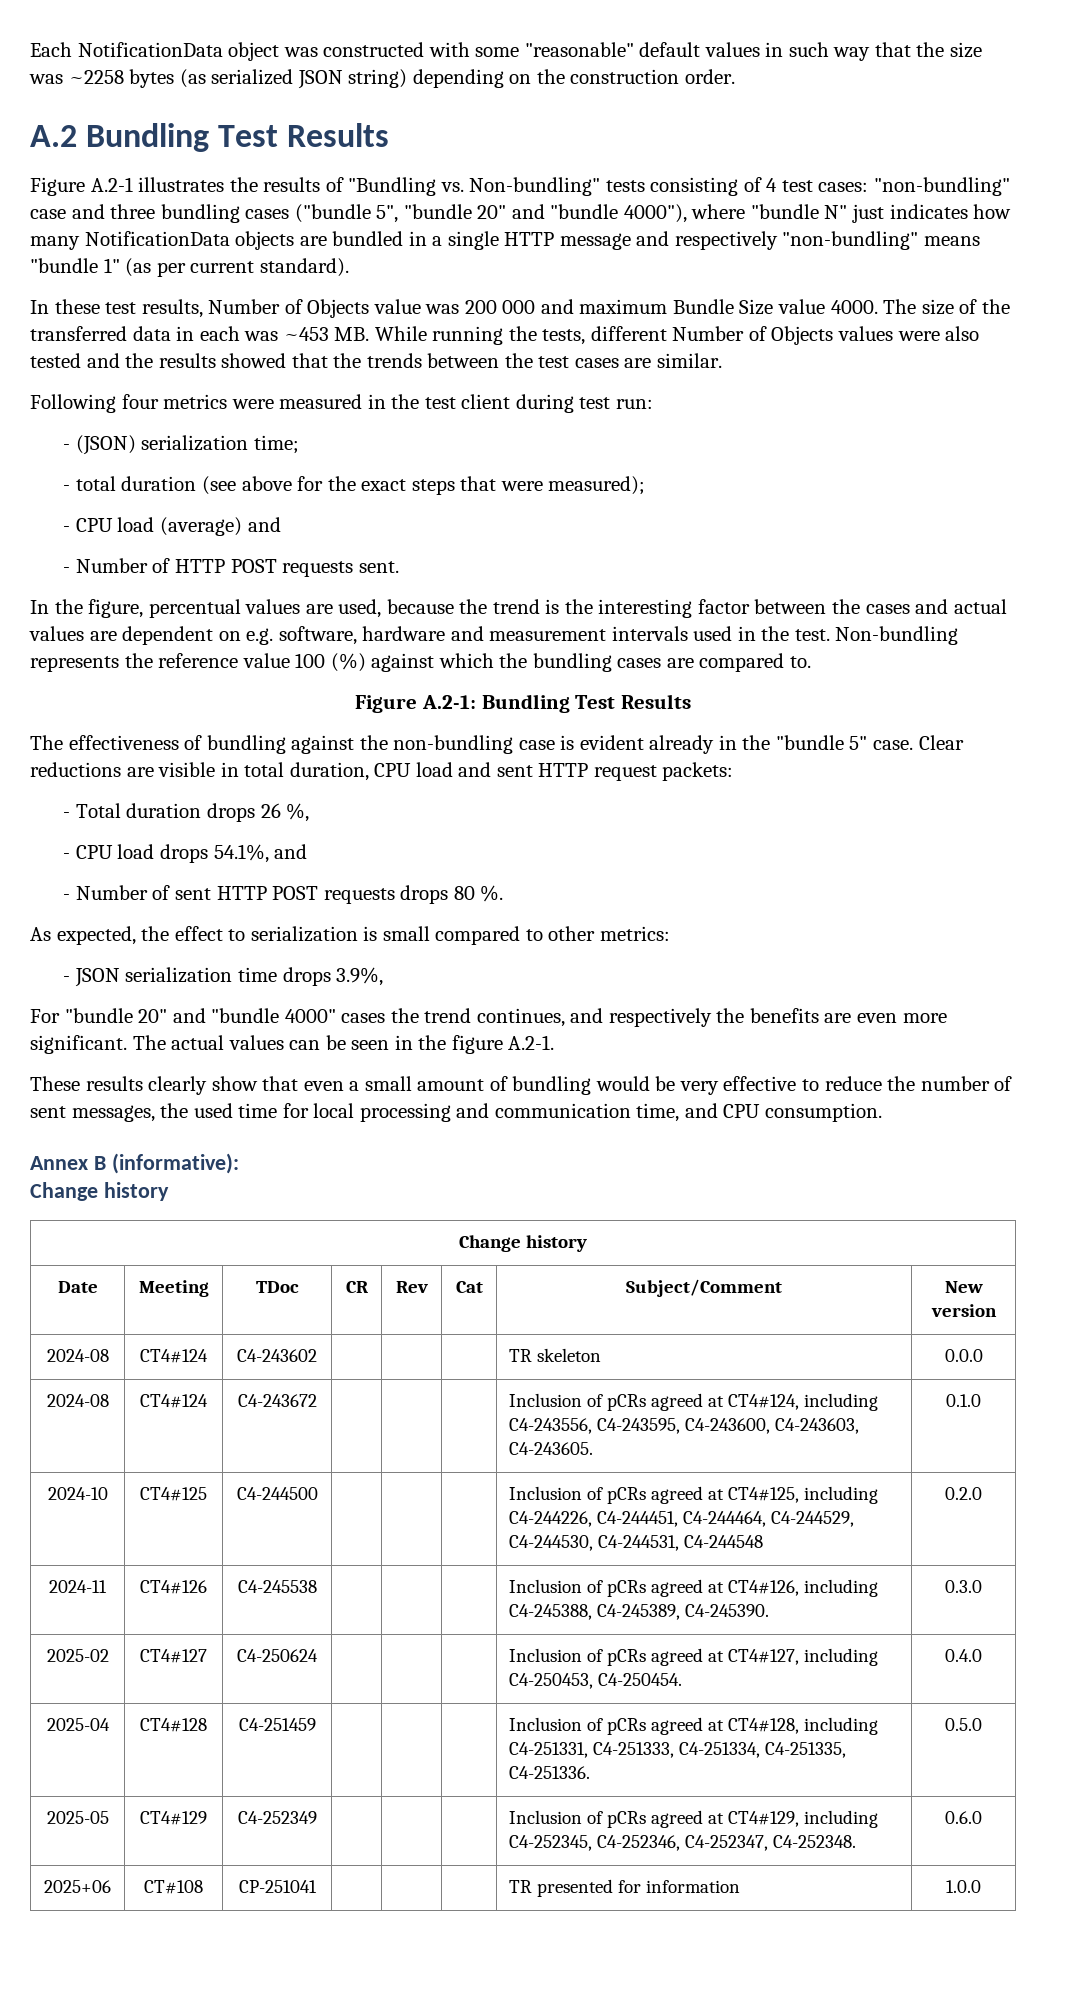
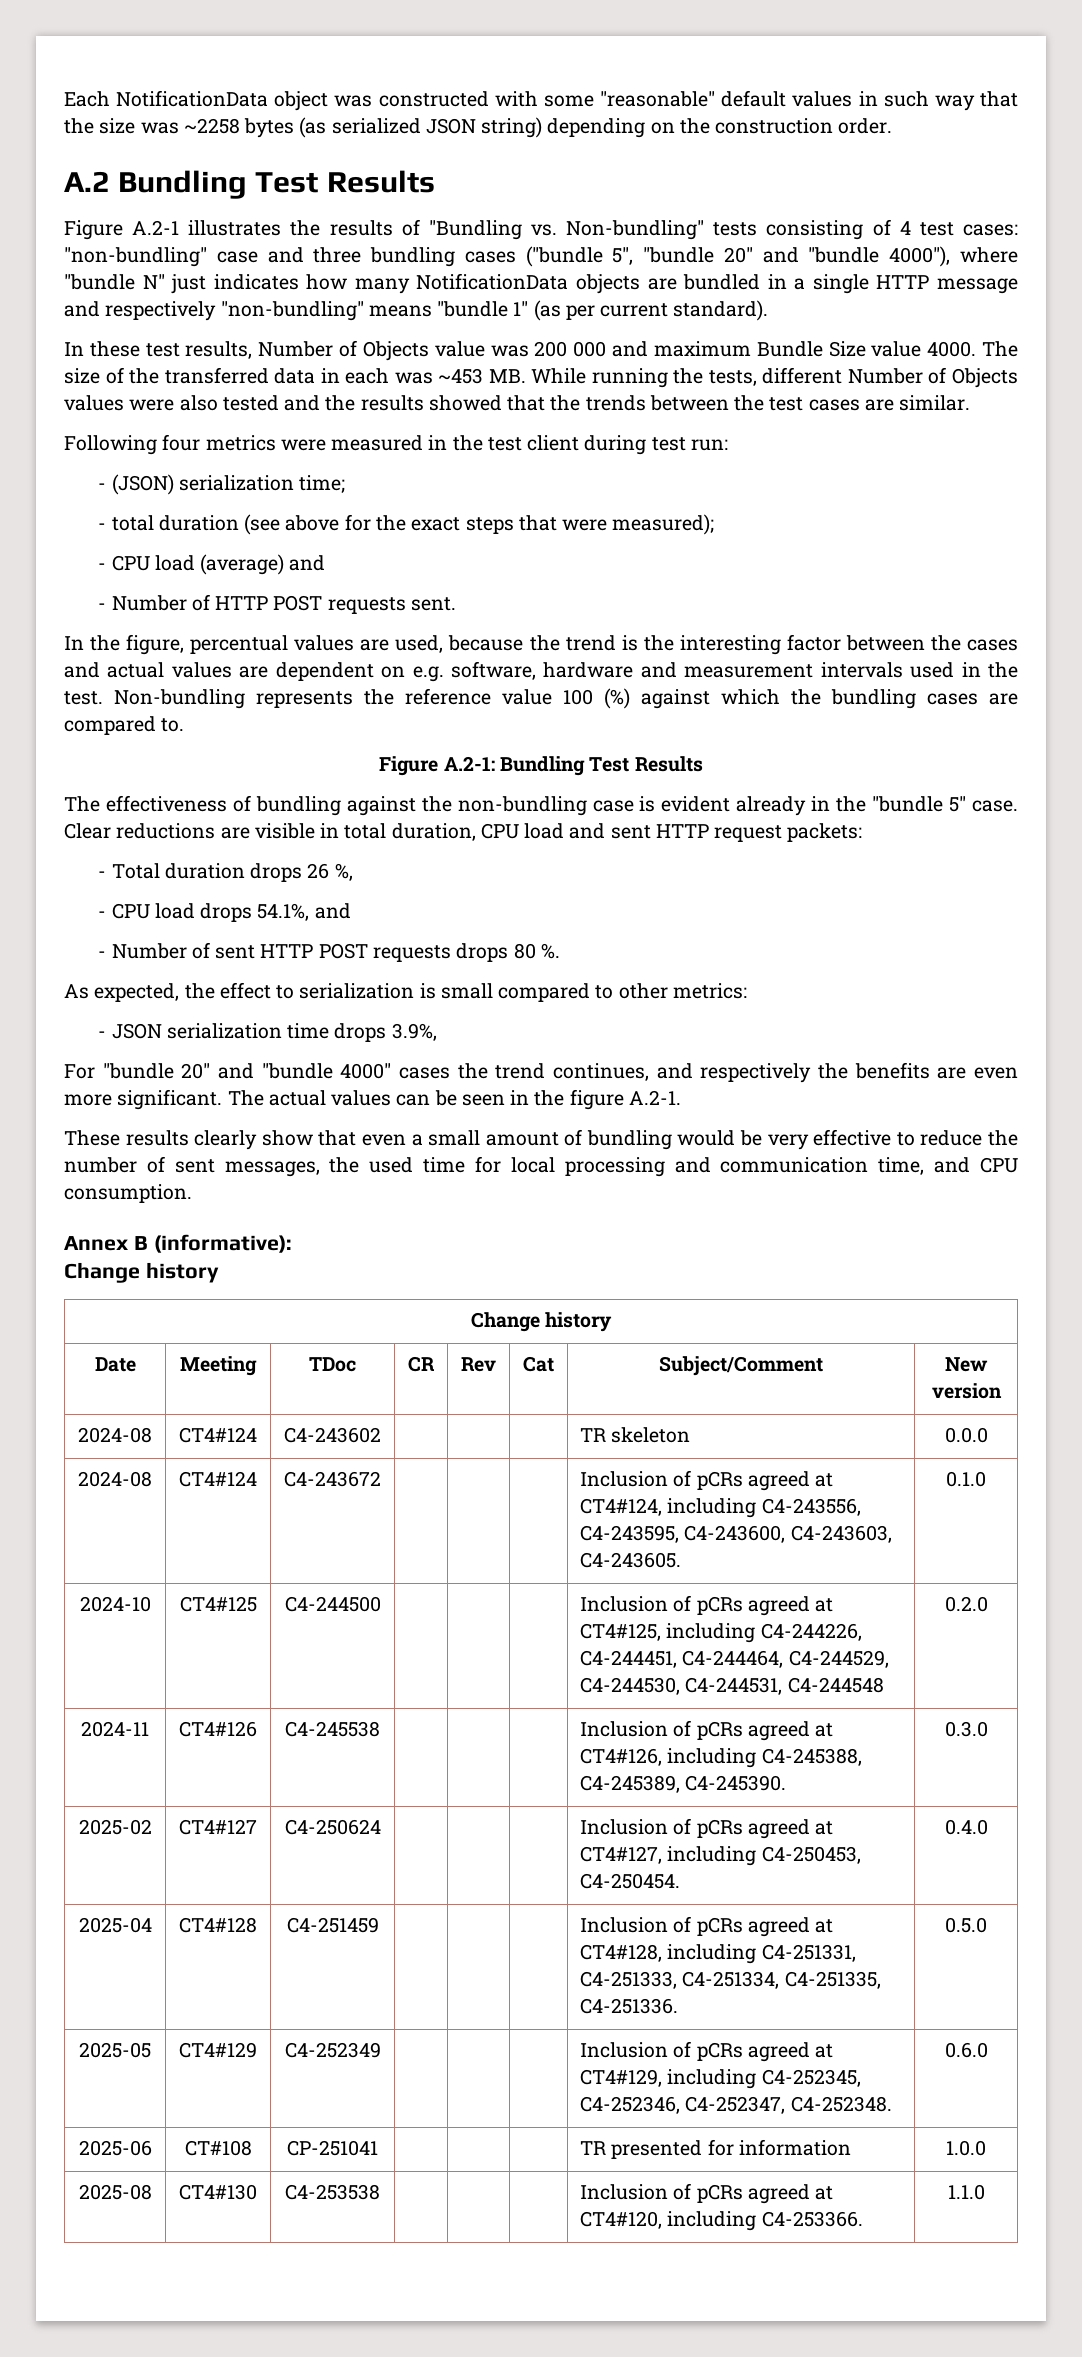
[44,1880,111,1893] 2025+06 -> [78,2140,152,2156] 2025-06
(981, 1886) none -> [78,2184,152,2200] [179,2184,257,2200] [285,2184,380,2200] [580,2183,834,2204] [580,2211,863,2231] [947,2184,985,2200] // 2025-08 | CT4#130 | C4-253538 | | | | Inclusion of pCRs agreed at CT4#120, including C4-253366. | 1.1.0

